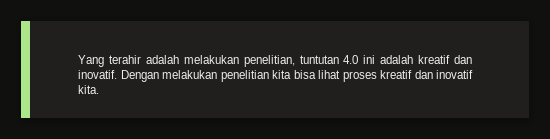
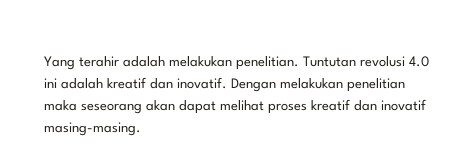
[243,55,339,67] penelitian, tuntutan -> [236,56,405,70] penelitian. Tuntutan revolusi
[272,70,340,79] kita bisa lihat -> [44,100,264,114] maka seseorang akan dapat melihat
[78,85,99,94] kita. -> [44,122,141,136] masing-masing.

